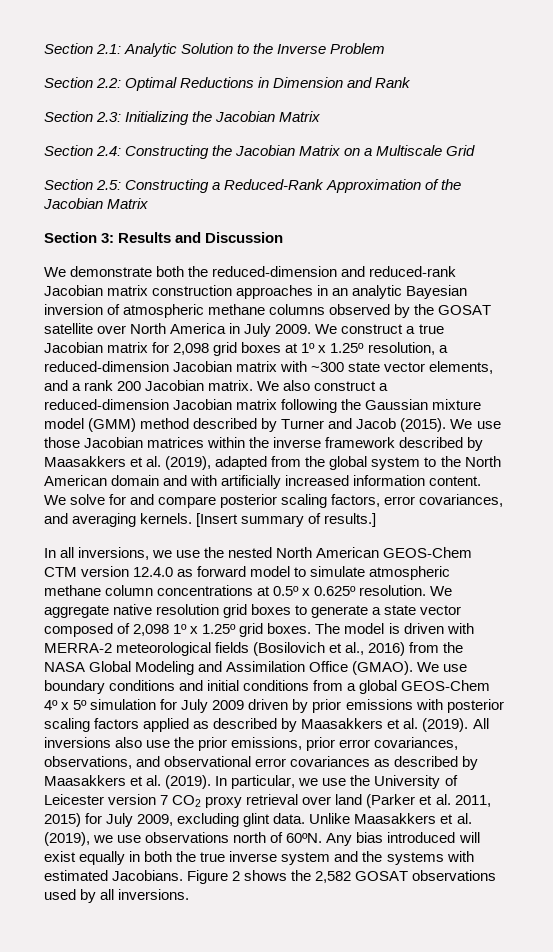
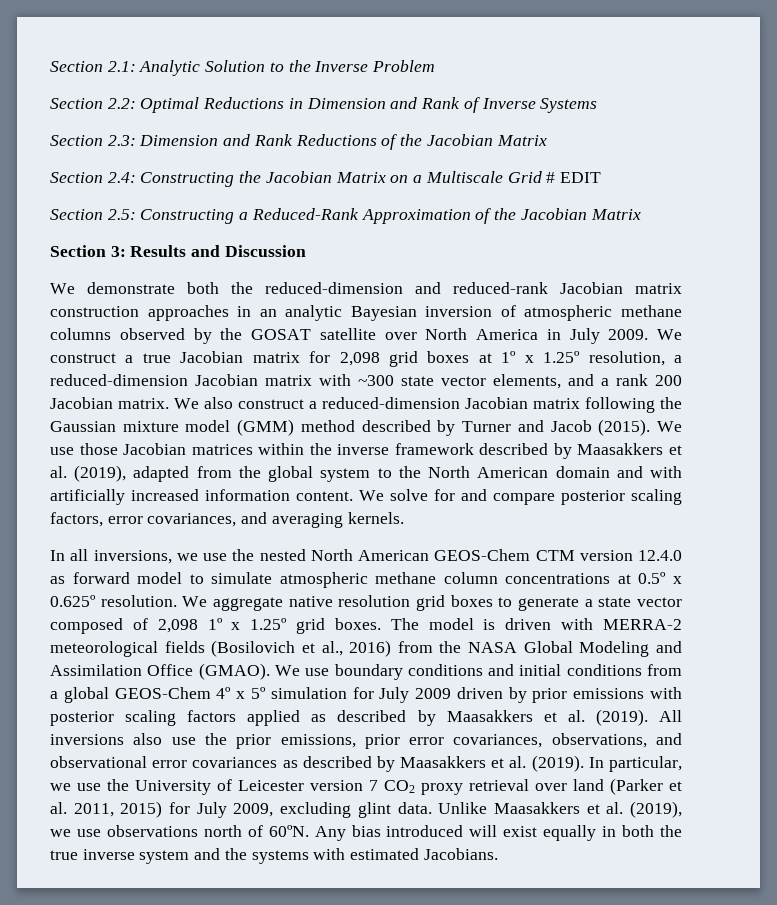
(412, 82) none -> [463,97,598,113] of Inverse Systems
[125,111,190,125] Initializing -> [139,134,398,150] Dimension and Rank Reductions of
(476, 150) none -> [546,172,601,183] # EDIT
[196,513,377,527] [Insert summary of results.] -> (404, 518) none
[187,870,497,884] [44,889,190,903] Figure 2 shows the 2,582 GOSAT observations used by all inversions. -> (498, 854) none

